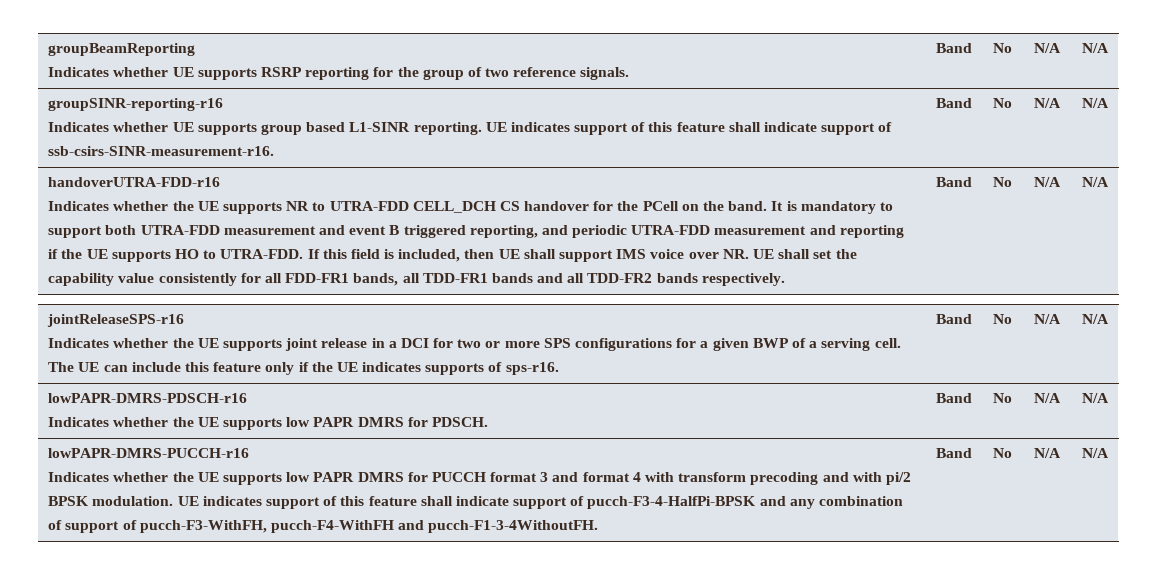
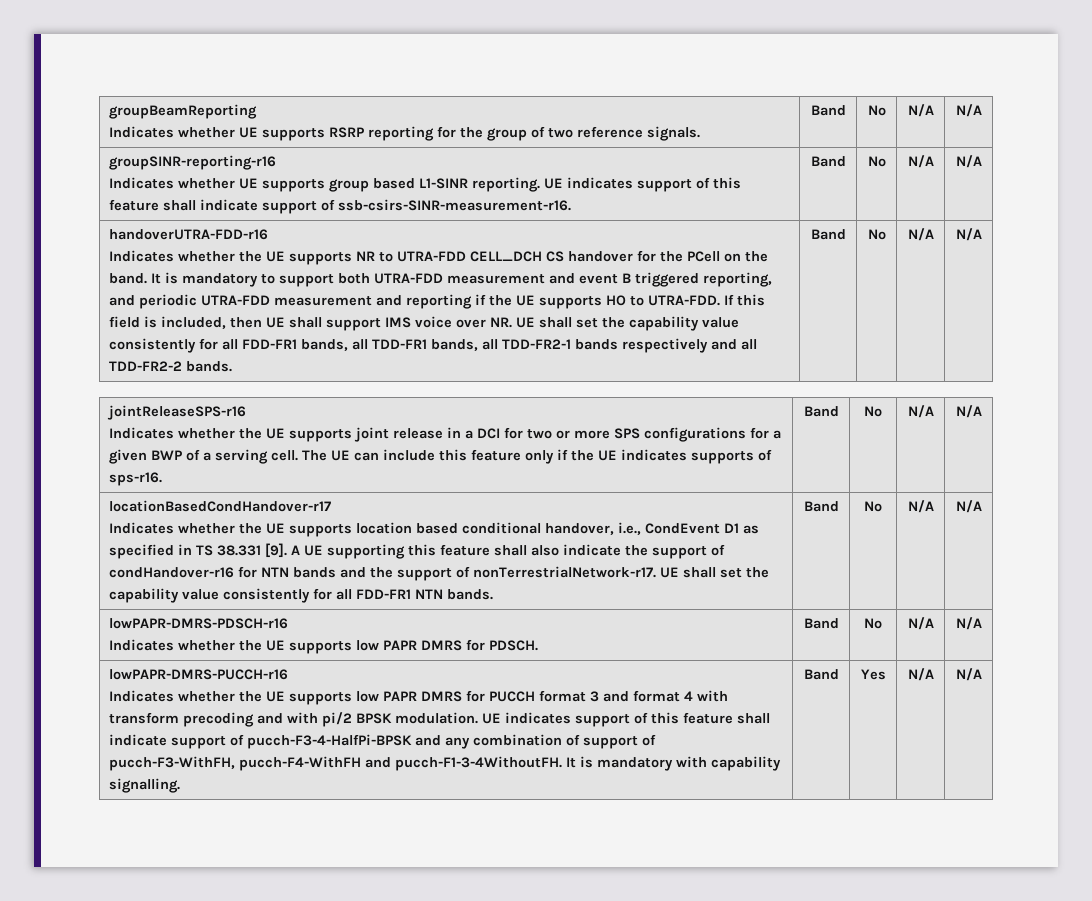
[491,273,785,286] bands and all TDD-FR2 bands respectively. -> [431,338,758,353] [109,361,233,372] bands, all TDD-FR2-1 bands respectively and all TDD-FR2-2 bands.
(1109, 319) none -> [109,500,332,512] [109,522,760,537] [109,543,726,559] [109,566,770,581] [109,588,494,603] [803,501,839,512] [864,501,882,512] [907,500,934,513] [955,500,982,513] // locationBasedCondHandover-r17 // Indicates whether the UE supports location based conditional handover, i.e., CondEvent D1 as specified in TS 38.331 [9]. A UE supporting this feature shall also indicate the support of condHandover-r16 for NTN bands and the support of nonTerrestrialNetwork-r17. UE shall set the capability value consistently for all FDD-FR1 NTN bands. | Band | No | N/A | N/A
[935,448,972,458] [993,448,1012,458] | Band | No -> [566,756,782,771] [109,778,181,793] [803,669,839,680] [860,669,886,680] It is mandatory with capability signalling. | Band | Yes

